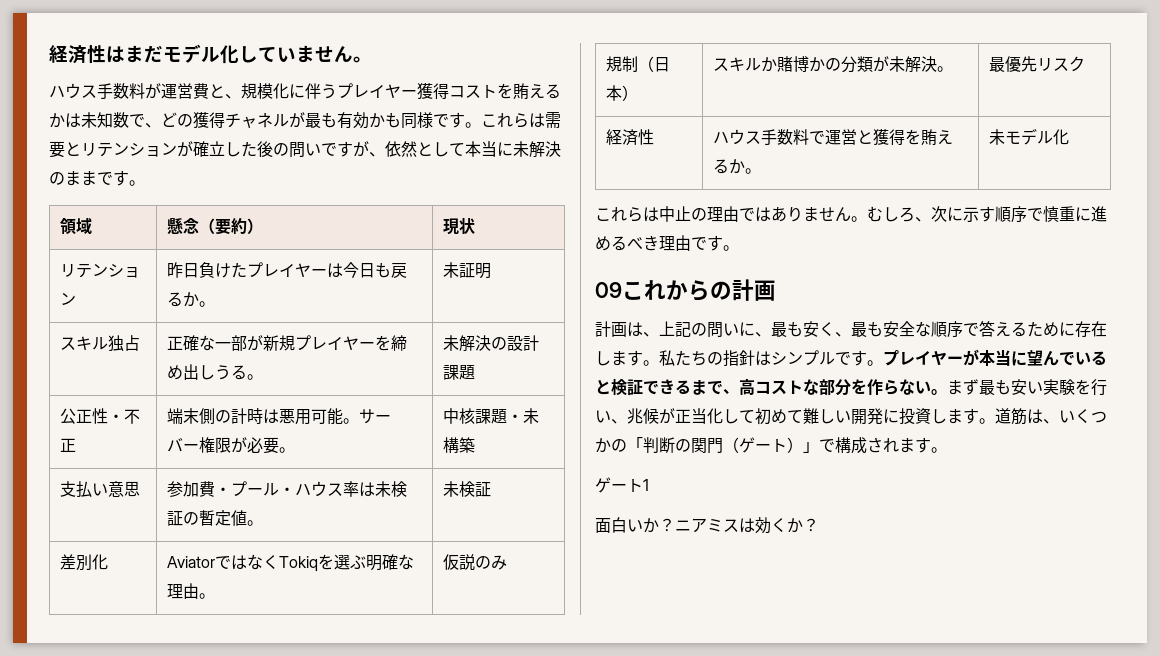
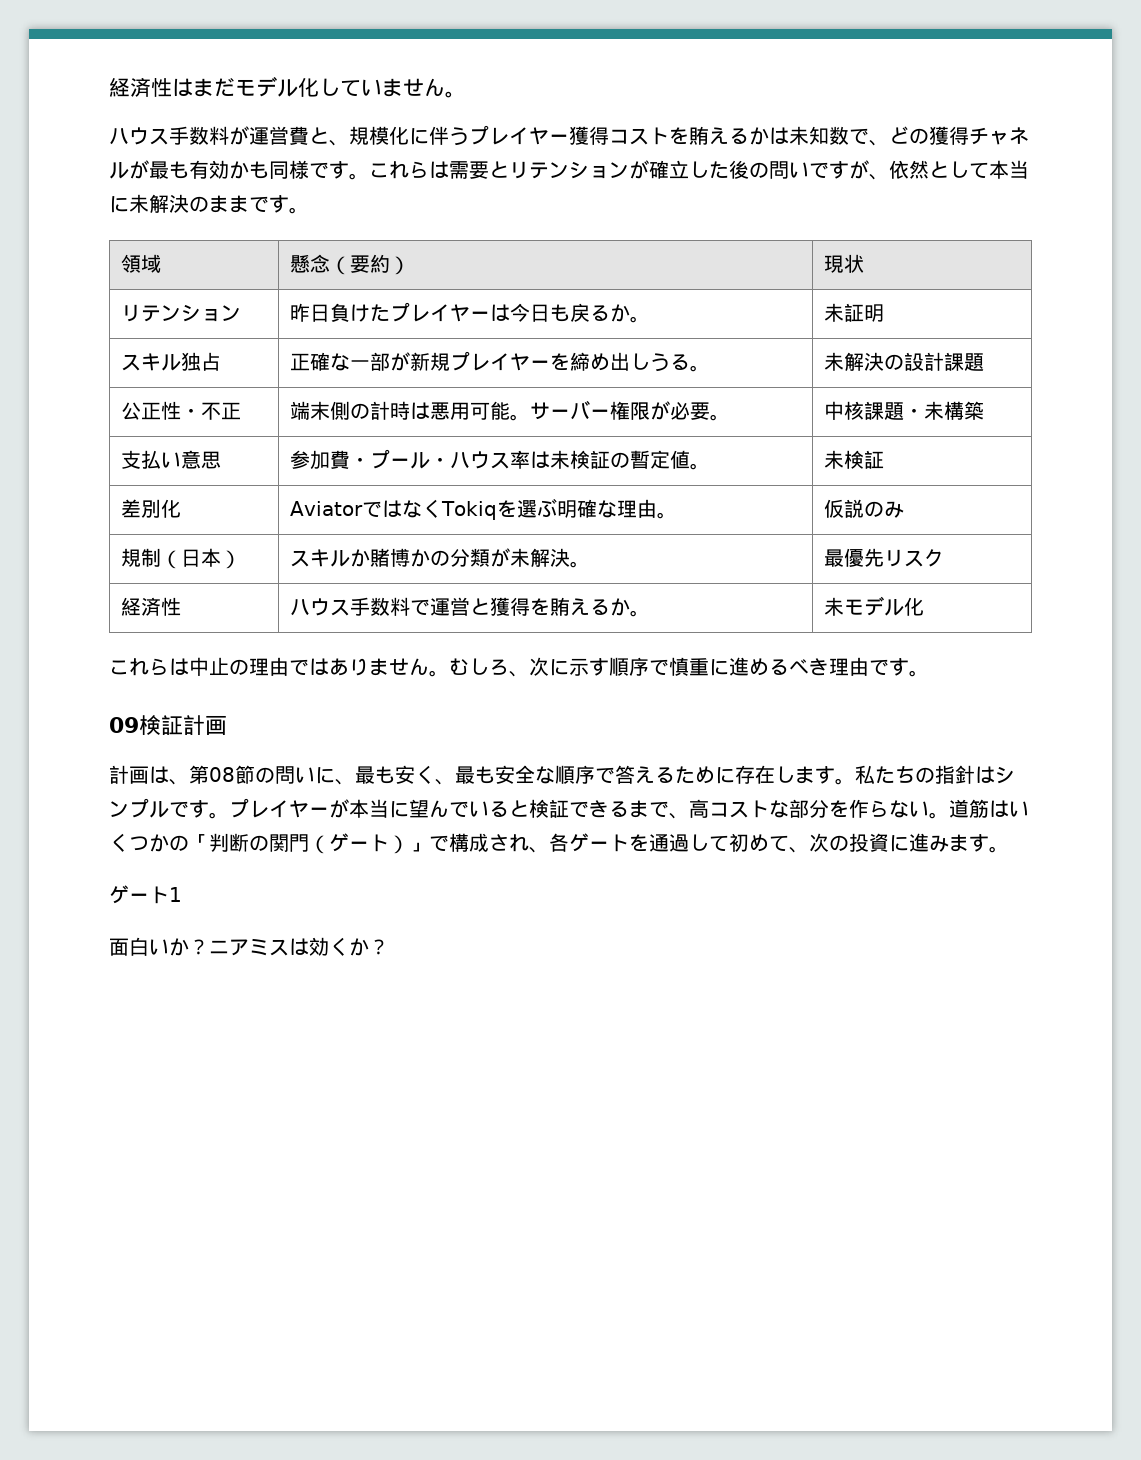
[622,280,732,301] これからの -> [139,715,183,735] 検証
[659,321,691,337] 上記 -> [189,765,255,784] 第08節
[947,379,1107,396] [595,408,1059,425] まず最も安い実験を行い、兆候が正当化して初めて難しい開発に投資します。道筋は、 -> [949,799,1009,818] 道筋は
(899, 445) none -> [529,833,949,853] 、各ゲートを通過して初めて、次の投資に進み

